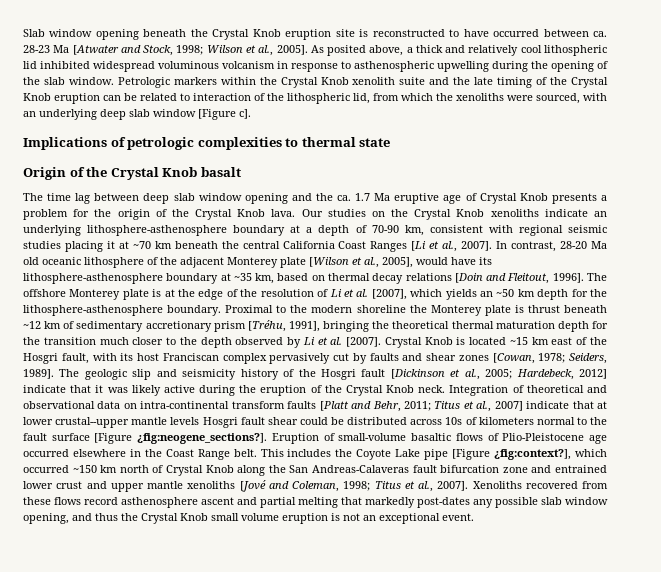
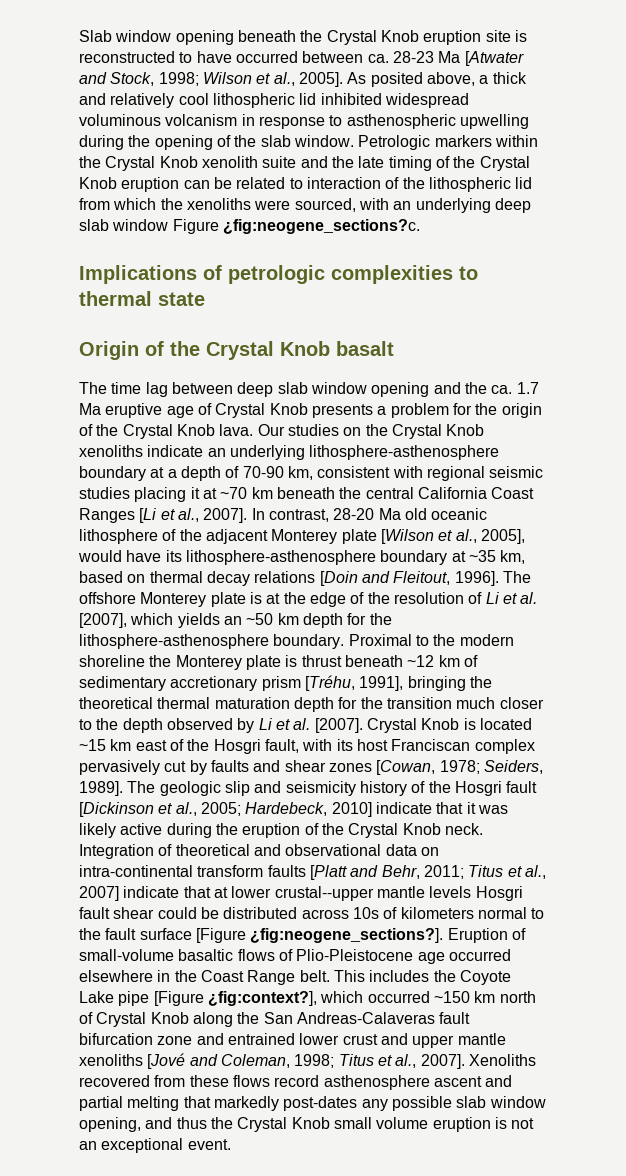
[353,93,370,104] lid, -> [515,177,533,189] lid
[198,109,251,120] [Figure c]. -> [172,219,420,234] Figure ¿fig:neogene_sections?c.
[579,369,607,379] 2012] -> [331,802,372,817] 2010]

